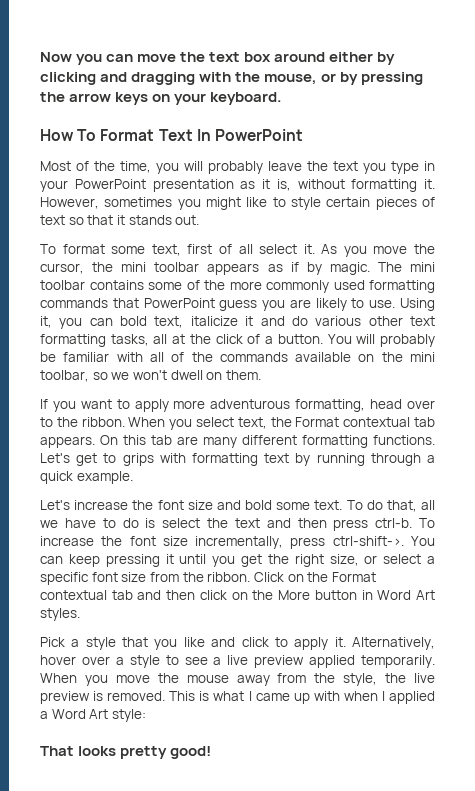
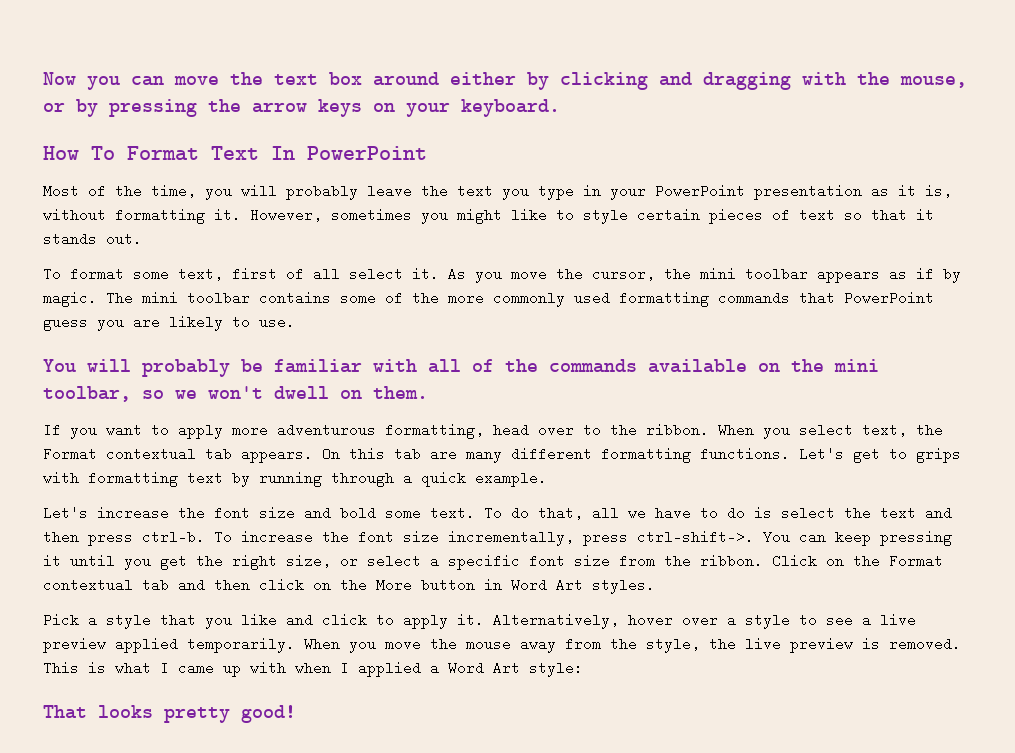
[399,298,435,311] [40,316,436,329] [40,334,323,347] Using it, you can bold text, italicize it and do various other text formatting tasks, all at the click of a button. -> (295, 322) //

